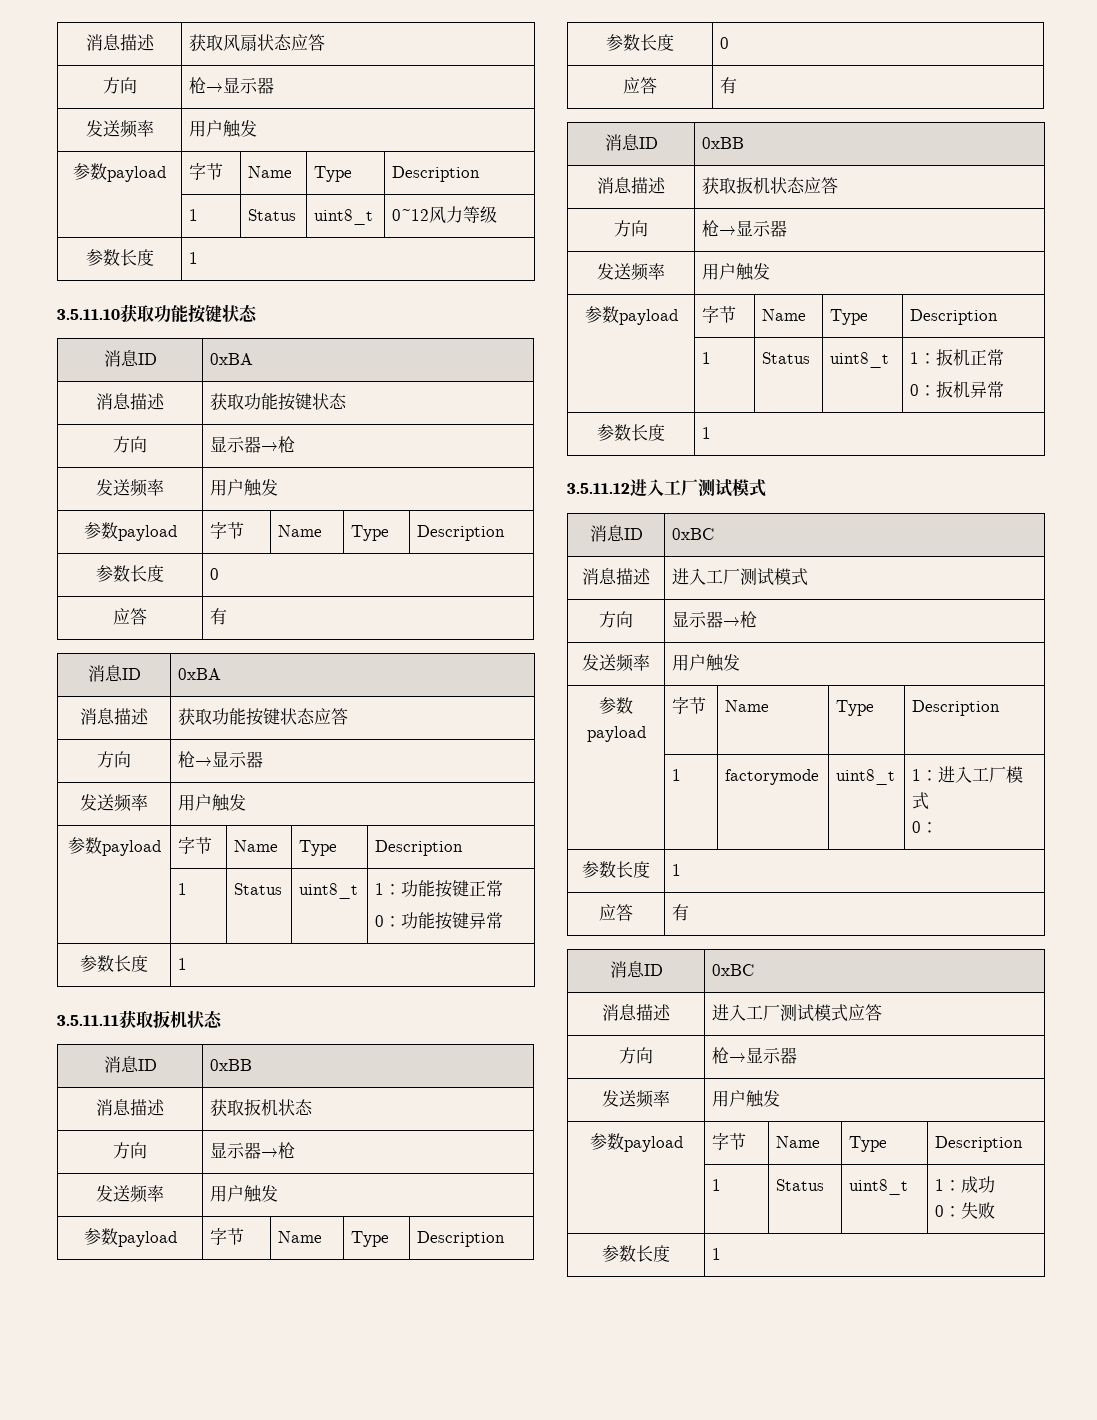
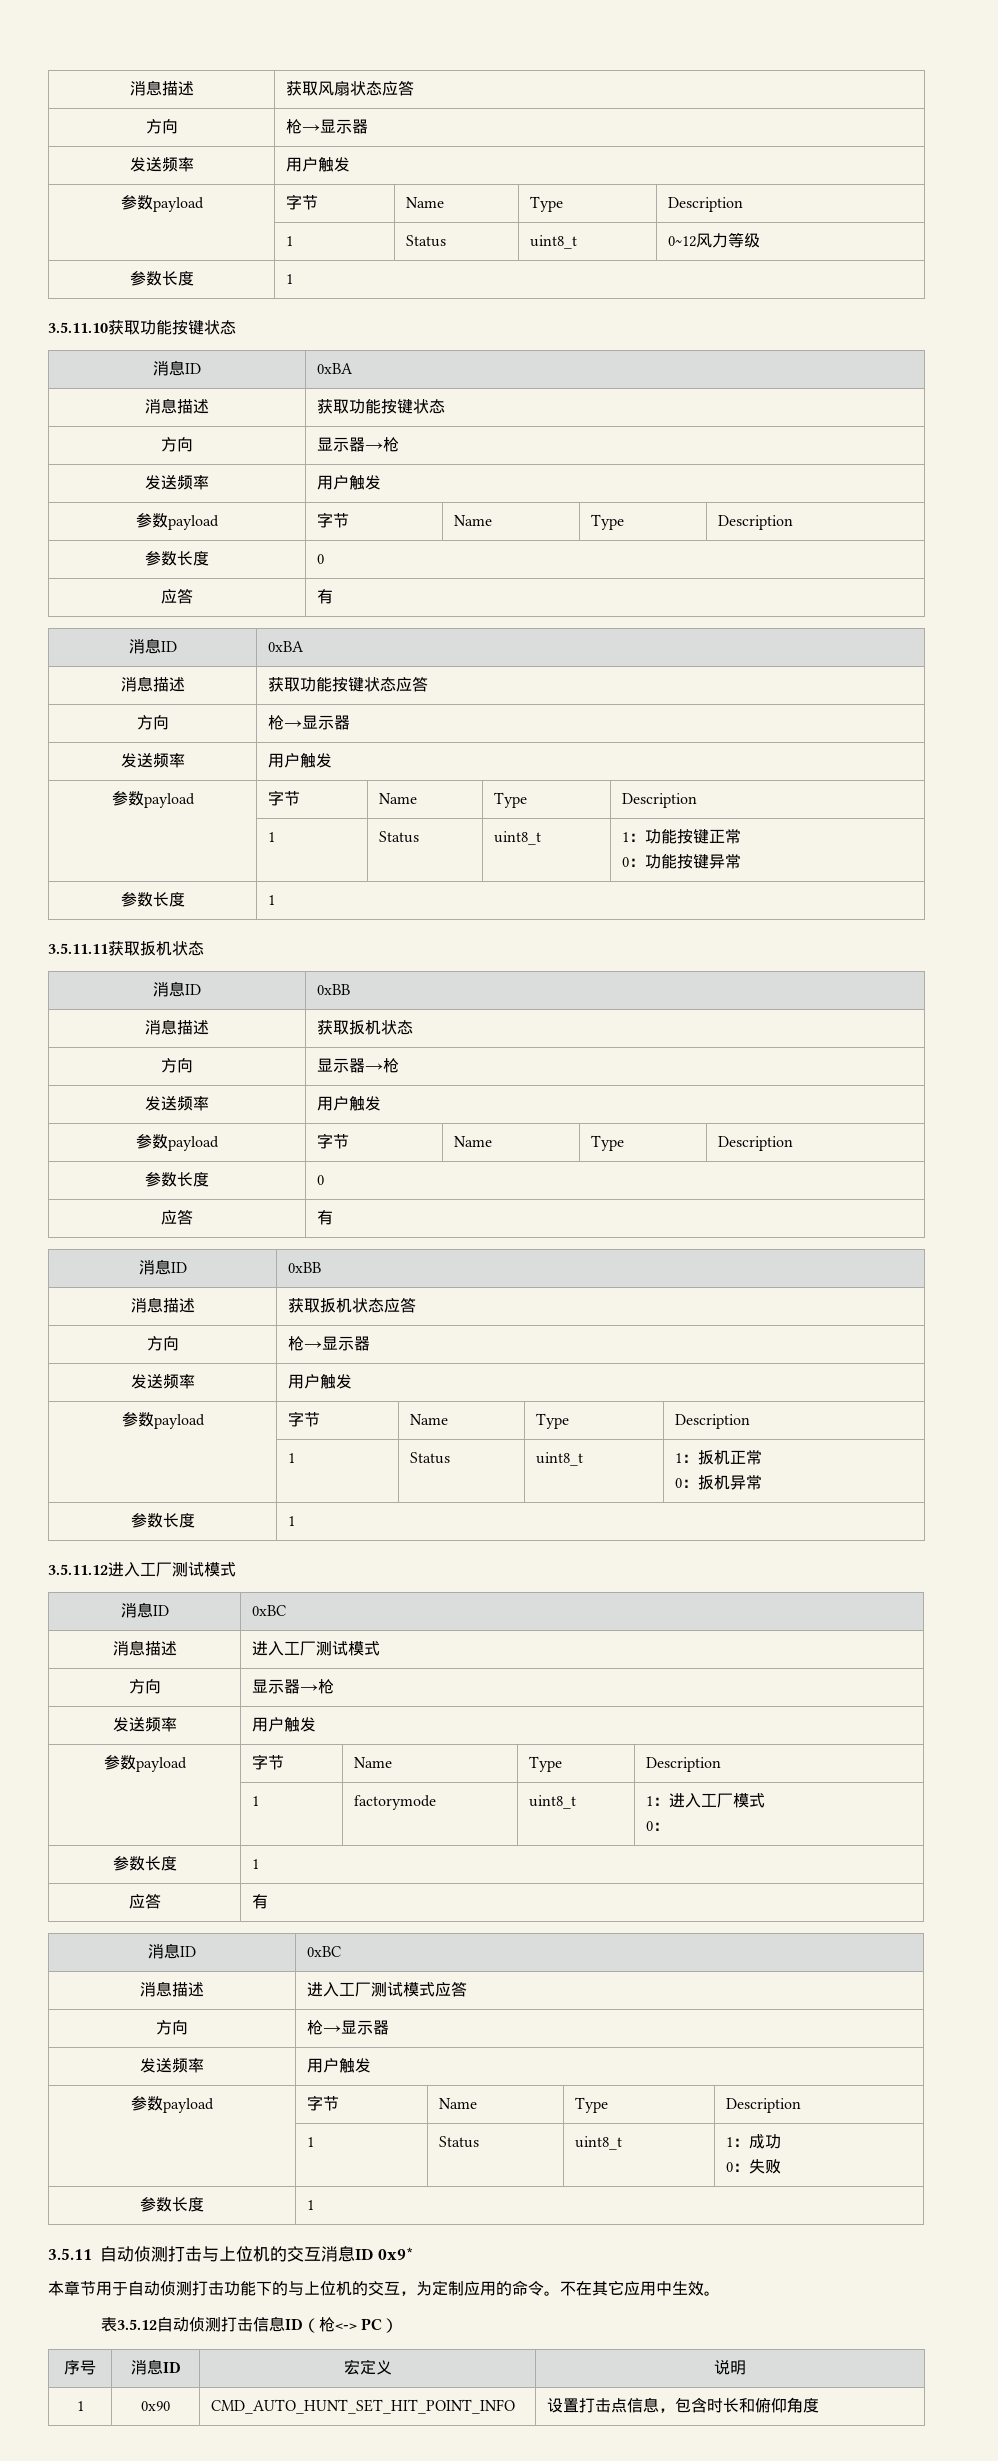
(722, 1254) none -> [48,2246,413,2262] [48,2280,720,2296] [100,2316,399,2333] [64,2360,96,2375] [130,2359,181,2375] [343,2359,392,2375] [714,2359,746,2375] [76,2401,84,2411] [141,2401,170,2411] [211,2399,516,2414] [547,2397,820,2413] // 3.5.11自动侦测打击与上位机的交互消息ID 0x9* // 本章节用于自动侦测打击功能下的与上位机的交互，为定制应用的命令。不在其它应用中生效。 // 表3.5.12自动侦测打击信息ID（枪<-> PC） // 序号 | 消息ID | 宏定义 | 说明 // 1 | 0x90 | CMD_AUTO_HUNT_SET_HIT_POINT_INFO | 设置打击点信息，包含时长和俯仰角度

